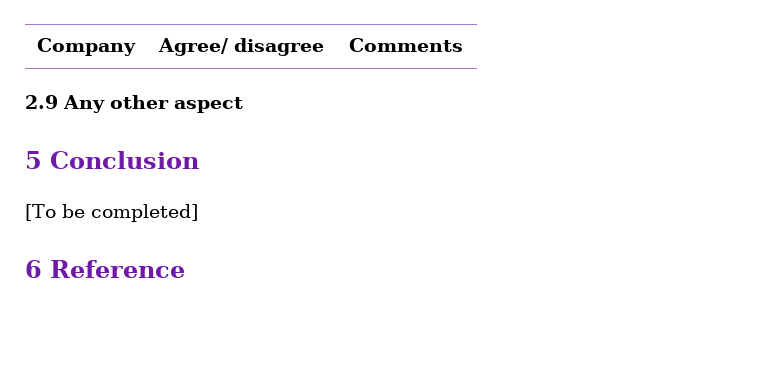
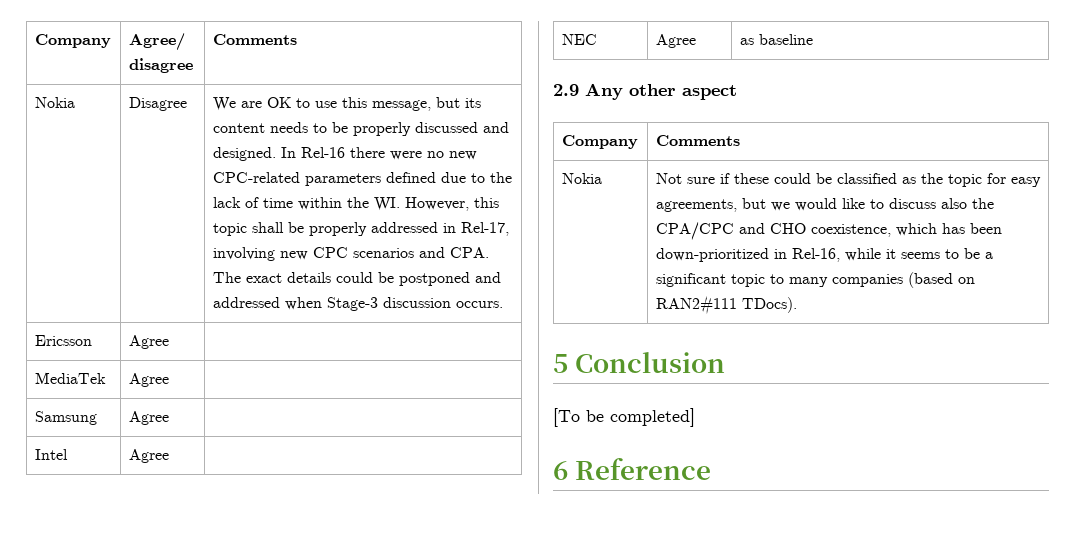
[25,95,243,113] // 2.9 Any other aspect -> [34,97,75,108] [128,97,187,111] [212,97,481,111] [212,122,509,136] [212,147,477,161] [212,172,512,186] [212,197,499,211] [212,222,509,236] [212,247,489,261] [212,272,501,286] [212,297,503,311] [34,335,92,346] [128,335,169,349] [34,372,106,384] [128,373,169,387] [34,411,97,425] [128,411,169,425] [34,449,68,460] [128,449,169,463] [561,34,597,45] [655,34,696,48] [739,34,813,45] [553,83,737,100] [561,135,638,149] [655,135,740,146] [561,173,602,184] [655,173,1041,187] [655,198,994,212] [655,222,1002,240] [655,248,993,262] [655,272,975,288] [655,295,797,315] // Nokia | Disagree | We are OK to use this message, but its content needs to be properly discussed and designed. In Rel-16 there were no new CPC-related parameters defined due to the lack of time within the WI. However, this topic shall be properly addressed in Rel-17, involving new CPC scenarios and CPA. The exact details could be postponed and addressed when Stage-3 discussion occurs. // Ericsson | Agree | // MediaTek | Agree | // Samsung | Agree | // Intel | Agree | // NEC | Agree | as baseline // 2.9 Any other aspect // Company | Comments // Nokia | Not sure if these could be classified as the topic for easy agreements, but we would like to discuss also the CPA/CPC and CHO coexistence, which has been down-prioritized in Rel-16, while it seems to be a significant topic to many companies (based on RAN2#111 TDocs).

